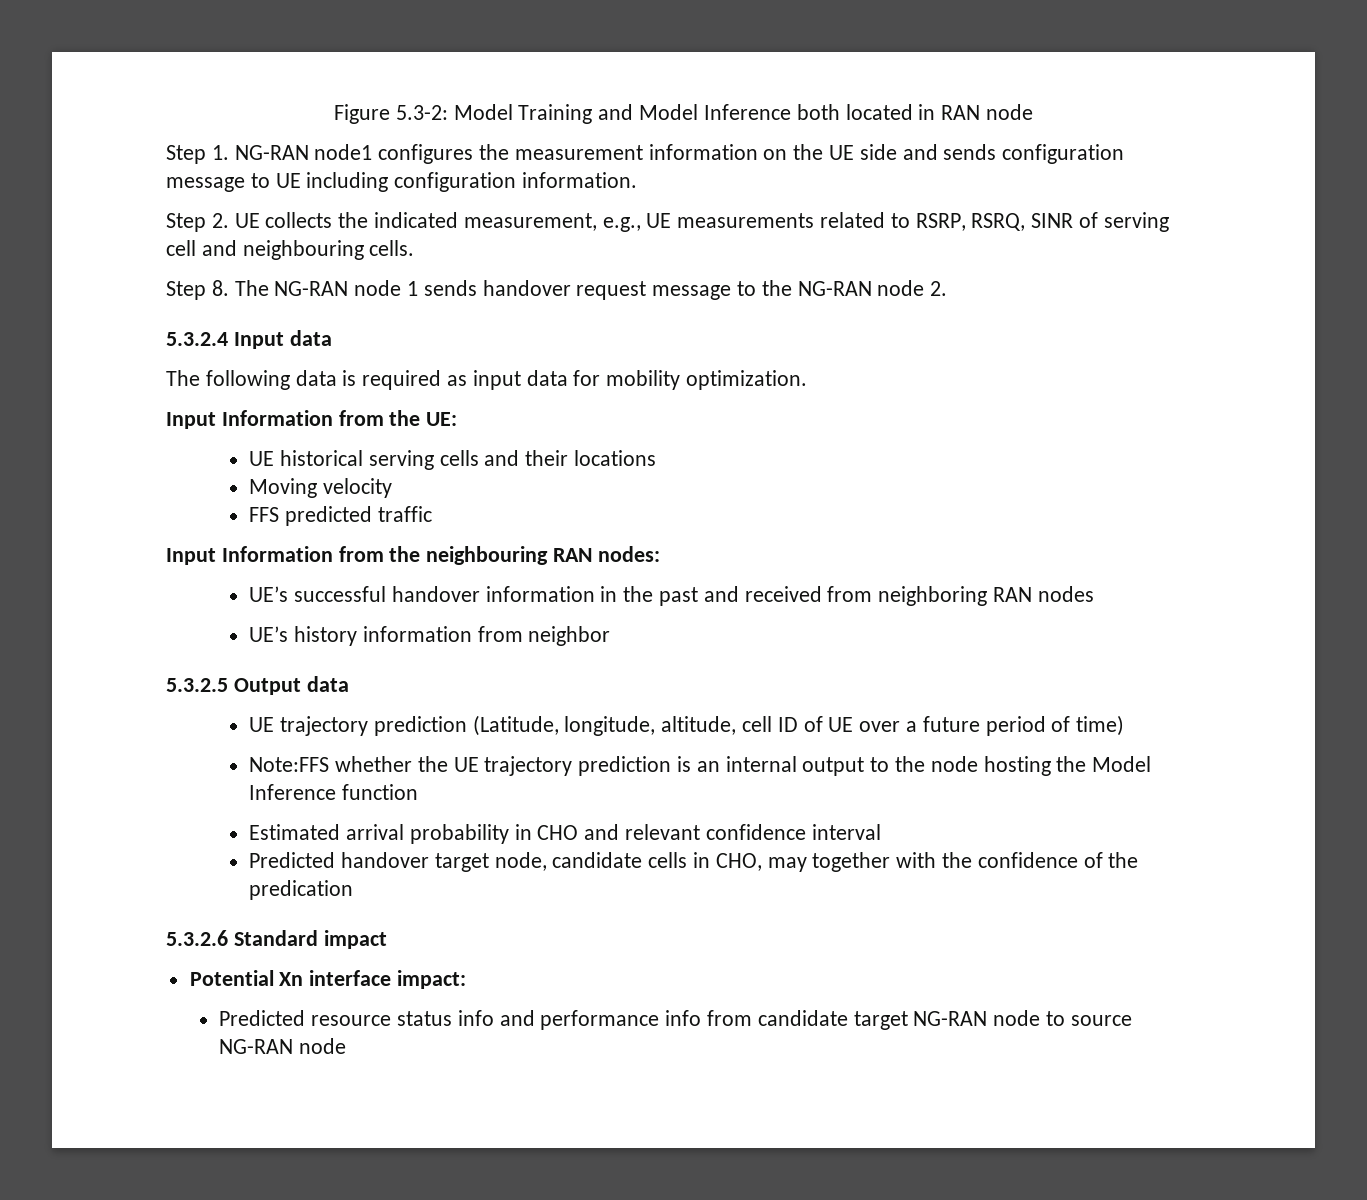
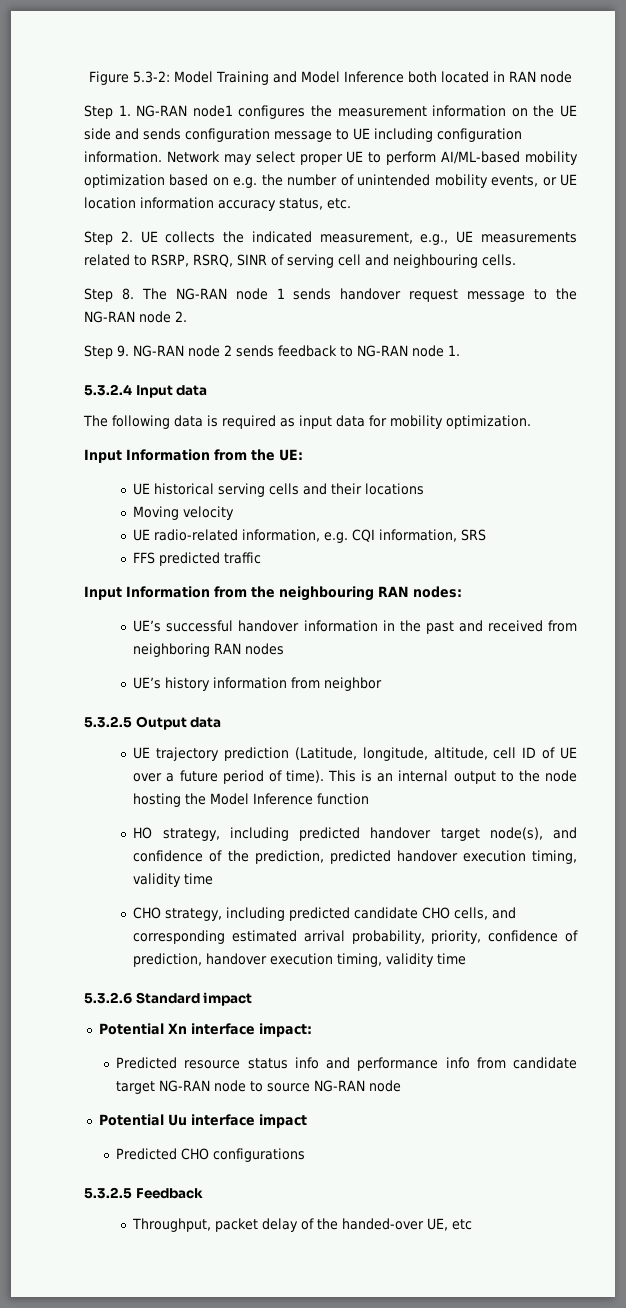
(638, 180) none -> [166,151,579,165] [84,174,577,188] [84,197,351,211] Network may select proper UE to perform AI/ML-based mobility optimization based on e.g. the number of unintended mobility events, or UE location information accuracy status, etc.
(948, 288) none -> [84,345,460,359] // Step 9. NG-RAN node 2 sends feedback to NG-RAN node 1.
(393, 488) none -> [133,529,487,543] // UE radio-related information, e.g. CQI information, SRS
[1076,715,1125,736] [249,756,672,776] time) // Note:FFS whether the UE trajectory prediction -> [285,770,357,783] time). This
[249,824,881,844] [249,852,1139,872] [249,880,354,900] Estimated arrival probability in CHO and relevant confidence interval // Predicted handover target node, candidate cells in CHO, may together with the confidence of the predication -> [133,827,577,841] [133,850,577,864] [133,873,214,887] [133,907,517,921] [133,930,578,944] [133,953,467,967] HO strategy, including predicted handover target node(s), and confidence of the prediction, predicted handover execution timing, validity time // CHO strategy, including predicted candidate CHO cells, and corresponding estimated arrival probability, priority, confidence of prediction, handover execution timing, validity time
(347, 1046) none -> [98,1114,307,1128] [116,1148,306,1162] [84,1187,203,1199] [132,1218,473,1232] // Potential Uu interface impact // Predicted CHO configurations // 5.3.2.5 Feedback // Throughput, packet delay of the handed-over UE, etc

